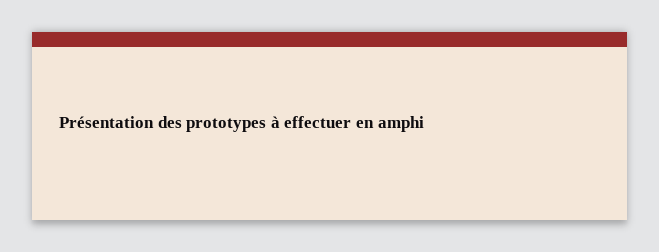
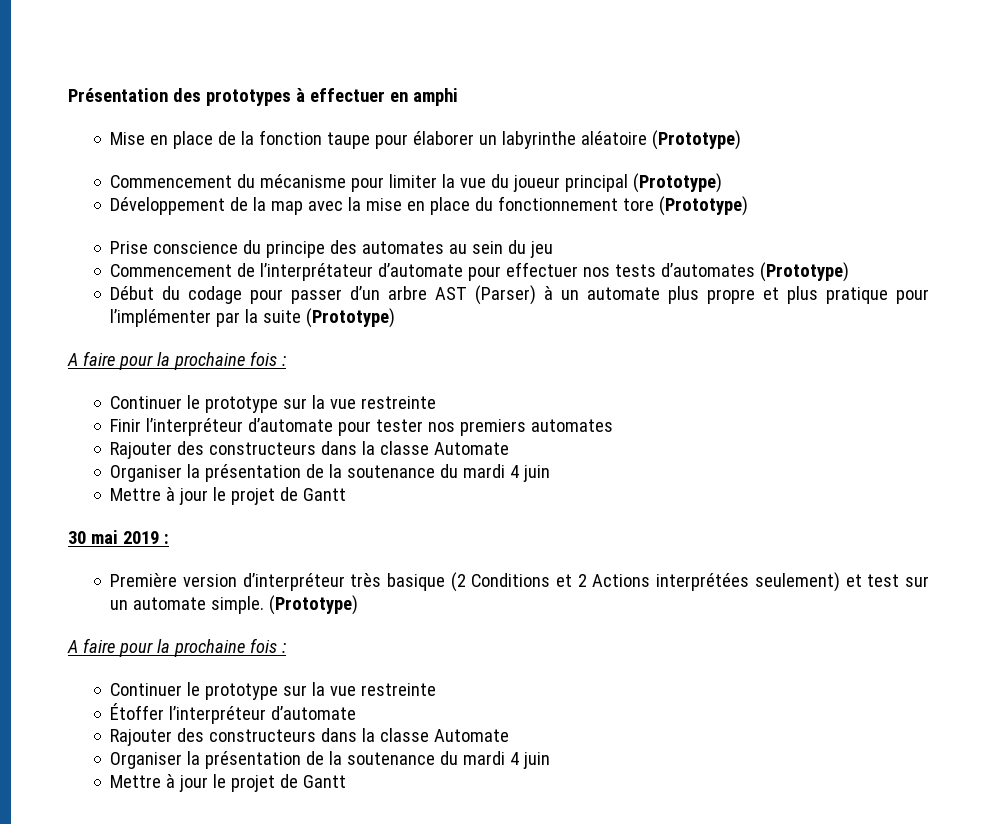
(424, 124) none -> [110,130,742,150] [110,173,723,193] [110,196,749,216] [110,240,554,258] [110,262,850,282] [110,285,929,305] [110,308,396,328] [67,351,286,370] [110,395,437,413] [110,418,614,436] [110,441,510,459] [110,464,551,482] [110,487,347,505] [68,530,169,544] [110,572,930,592] [110,595,359,615] [67,638,286,657] [110,682,437,700] [110,703,357,724] [110,728,510,746] [110,751,551,769] [110,774,347,792] // Mise en place de la fonction taupe pour élaborer un labyrinthe aléatoire (Prototype) // Commencement du mécanisme pour limiter la vue du joueur principal (Prototype) // Développement de la map avec la mise en place du fonctionnement tore (Prototype) // Prise conscience du principe des automates au sein du jeu // Commencement de l’interprétateur d’automate pour effectuer nos tests d’automates (Prototype) // Début du codage pour passer d’un arbre AST (Parser) à un automate plus propre et plus pratique pour l’implémenter par la suite (Prototype) // A faire pour la prochaine fois : // Continuer le prototype sur la vue restreinte // Finir l’interpréteur d’automate pour tester nos premiers automates // Rajouter des constructeurs dans la classe Automate // Organiser la présentation de la soutenance du mardi 4 juin // Mettre à jour le projet de Gantt // 30 mai 2019 : // Première version d’interpréteur très basique (2 Conditions et 2 Actions interprétées seulement) et test sur un automate simple. (Prototype) // A faire pour la prochaine fois : // Continuer le prototype sur la vue restreinte // Étoffer l’interpréteur d’automate // Rajouter des constructeurs dans la classe Automate // Organiser la présentation de la soutenance du mardi 4 juin // Mettre à jour le projet de Gantt

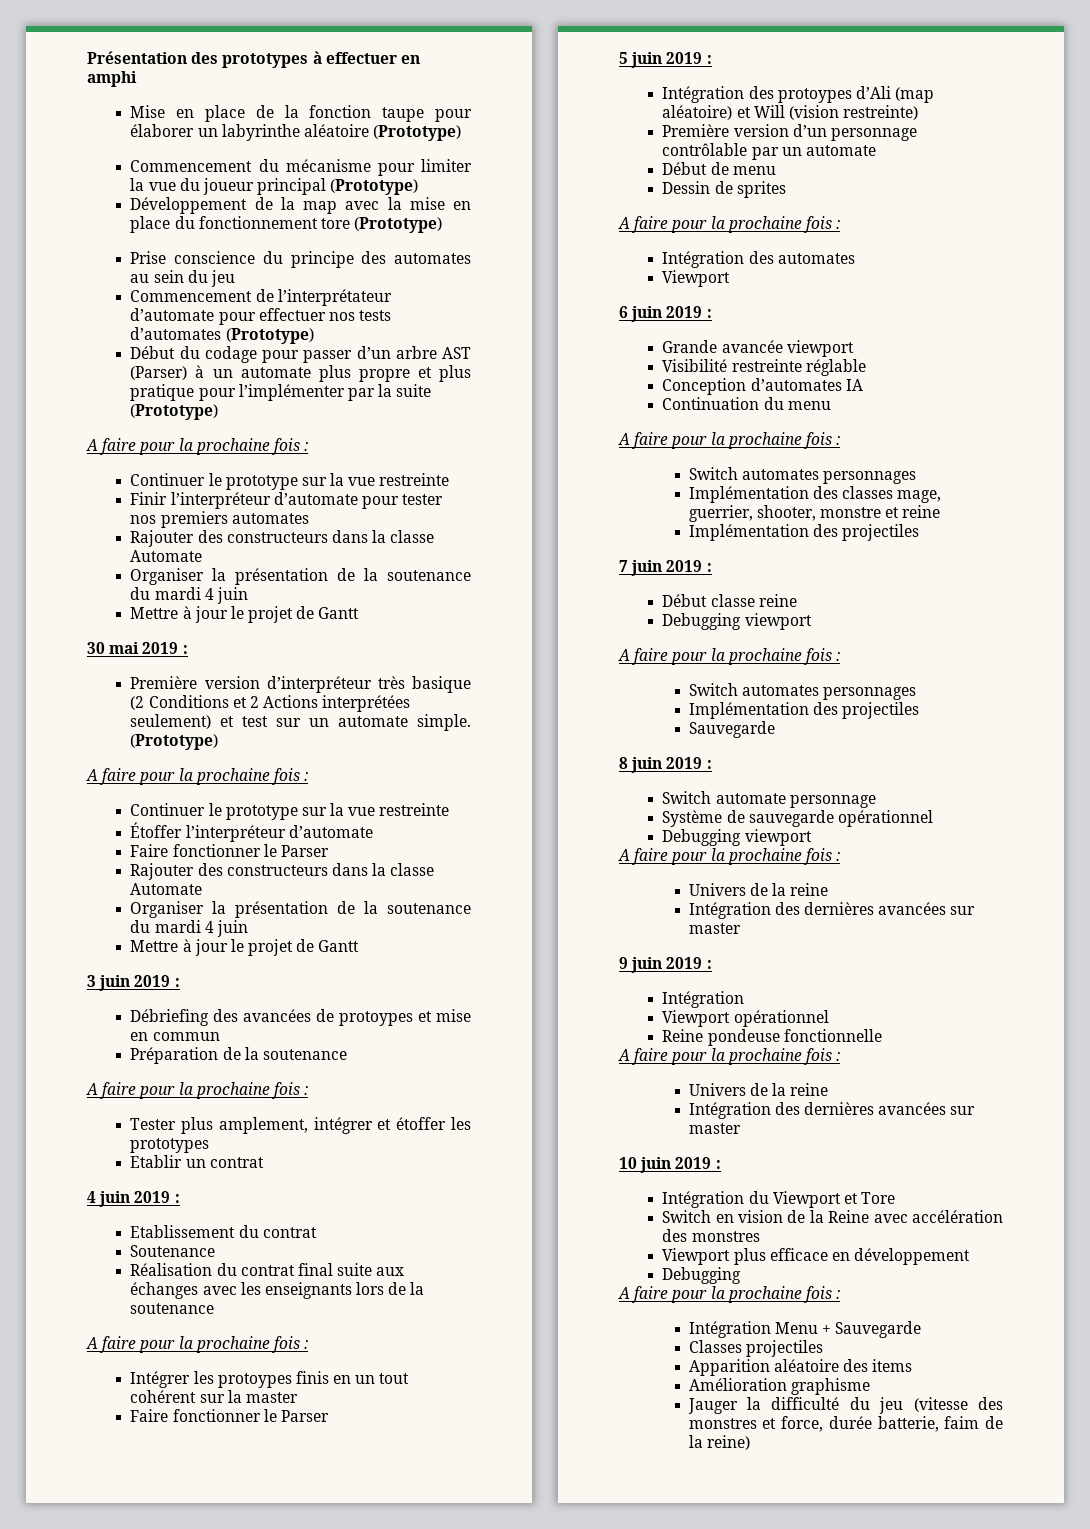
(357, 713) none -> [130,844,329,857] // Faire fonctionner le Parser
(347, 781) none -> [87,975,180,991] [130,1009,471,1026] [130,1032,220,1041] [130,1047,347,1064] [86,1082,309,1099] [130,1117,471,1134] [130,1138,210,1153] [130,1155,264,1168] [87,1191,180,1207] [130,1225,317,1238] [130,1245,216,1257] [130,1263,405,1276] [130,1282,425,1299] [130,1303,215,1314] [86,1336,309,1353] [130,1371,410,1388] [130,1390,298,1403] [130,1409,329,1422] [619,52,712,68] [662,86,935,103] [662,105,919,120] [662,124,917,141] [662,143,876,160] [662,162,776,175] [662,181,786,198] [618,216,841,233] [662,251,855,268] [662,270,731,287] [619,306,712,322] [662,340,854,357] [662,359,866,376] [662,378,863,395] [662,397,831,410] [618,432,841,449] [688,467,916,484] [688,486,942,503] [688,505,941,522] [688,524,919,541] [619,560,712,576] [662,594,797,607] [662,613,812,630] [618,648,841,665] [688,683,916,700] [688,702,919,719] [688,721,775,738] [619,757,712,773] [662,791,876,808] [662,810,933,827] [662,829,812,846] [618,848,841,865] [688,883,829,896] [688,902,976,919] [688,923,741,934] [619,957,712,973] [662,991,745,1008] [662,1010,829,1027] [662,1029,882,1046] [618,1048,841,1065] [688,1083,829,1096] [688,1102,976,1119] [688,1123,741,1134] [619,1157,721,1173] [662,1191,896,1208] [662,1210,1003,1223] [662,1229,760,1242] [662,1248,971,1265] [662,1267,742,1284] [618,1286,841,1303] [688,1321,922,1338] [688,1340,823,1357] [688,1359,913,1376] [688,1378,870,1395] [687,1397,1003,1414] [688,1416,1003,1432] [688,1435,750,1450] // 3 juin 2019 : // Débriefing des avancées de protoypes et mise en commun // Préparation de la soutenance // A faire pour la prochaine fois : // Tester plus amplement, intégrer et étoffer les prototypes // Etablir un contrat // 4 juin 2019 : // Etablissement du contrat // Soutenance // Réalisation du contrat final suite aux échanges avec les enseignants lors de la soutenance // A faire pour la prochaine fois : // Intégrer les protoypes finis en un tout cohérent sur la master // Faire fonctionner le Parser // 5 juin 2019 : // Intégration des protoypes d’Ali (map aléatoire) et Will (vision restreinte) // Première version d’un personnage contrôlable par un automate // Début de menu // Dessin de sprites // A faire pour la prochaine fois : // Intégration des automates // Viewport // 6 juin 2019 : // Grande avancée viewport // Visibilité restreinte réglable // Conception d’automates IA // Continuation du menu // A faire pour la prochaine fois : // Switch automates personnages // Implémentation des classes mage, guerrier, shooter, monstre et reine // Implémentation des projectiles // 7 juin 2019 : // Début classe reine // Debugging viewport // A faire pour la prochaine fois : // Switch automates personnages // Implémentation des projectiles // Sauvegarde // 8 juin 2019 : // Switch automate personnage // Système de sauvegarde opérationnel // Debugging viewport // A faire pour la prochaine fois : // Univers de la reine // Intégration des dernières avancées sur master // 9 juin 2019 : // Intégration // Viewport opérationnel // Reine pondeuse fonctionnelle // A faire pour la prochaine fois : // Univers de la reine // Intégration des dernières avancées sur master // 10 juin 2019 : // Intégration du Viewport et Tore // Switch en vision de la Reine avec accélération des monstres // Viewport plus efficace en développement // Debugging // A faire pour la prochaine fois : // Intégration Menu + Sauvegarde // Classes projectiles // Apparition aléatoire des items // Amélioration graphisme // Jauger la difficulté du jeu (vitesse des monstres et force, durée batterie, faim de la reine)

